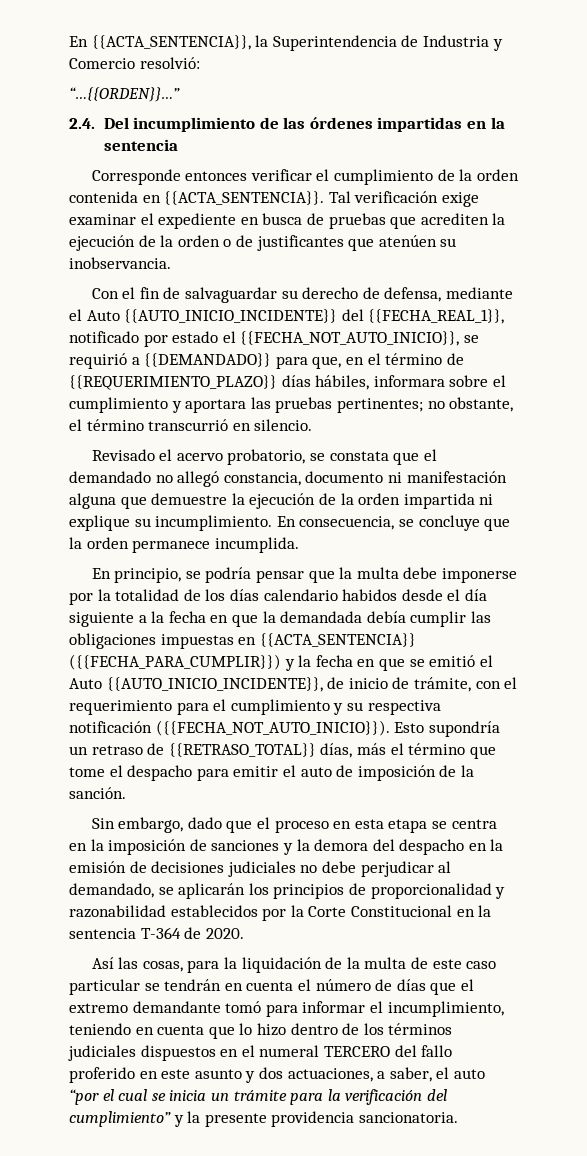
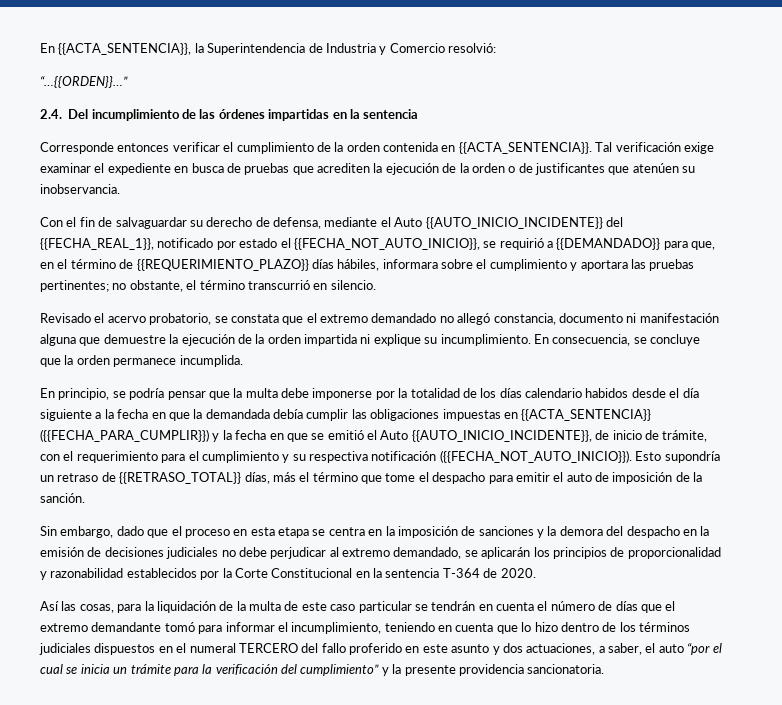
(437, 455) none -> [320,314,368,323] extremo
(452, 867) none -> [342,548,390,557] extremo

